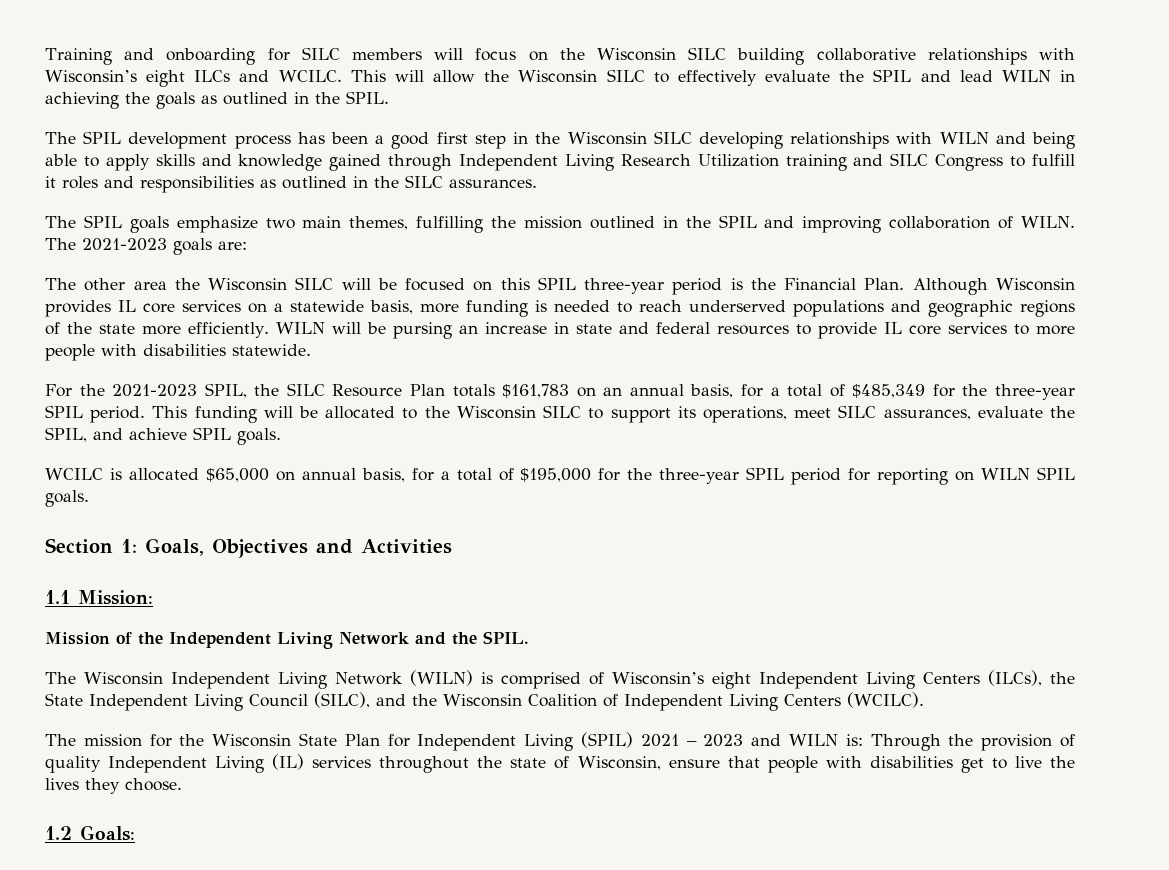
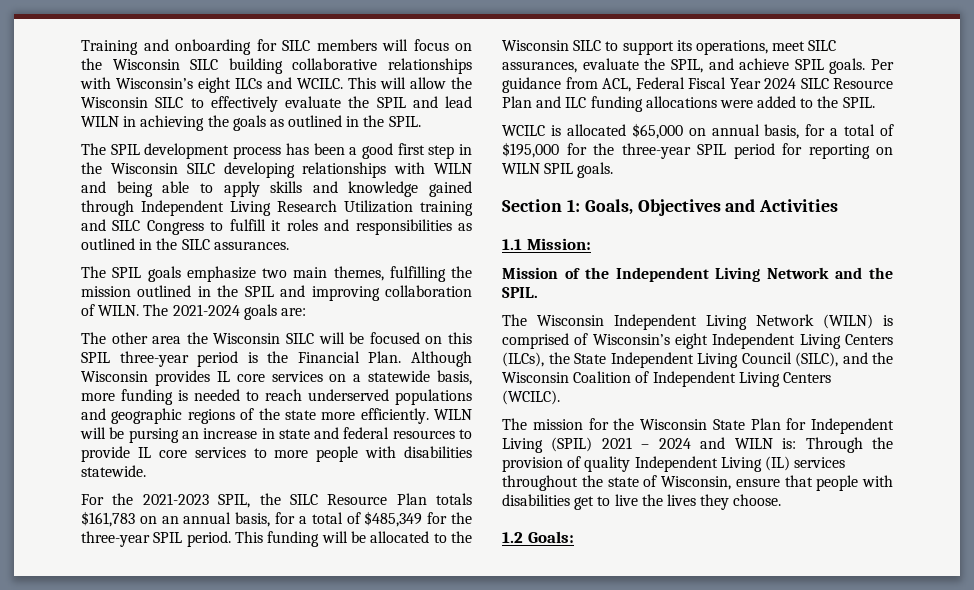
[82,238,167,251] 2021-2023 -> [172,304,240,316] 2021-2024
(281, 436) none -> [871,59,894,70] [502,77,893,93] [502,96,875,112] Per guidance from ACL, Federal Fiscal Year 2024 SILC Resource Plan and ILC funding allocations were added to the SPIL.
[703,734,744,747] 2023 -> [658,438,691,449] 2024

